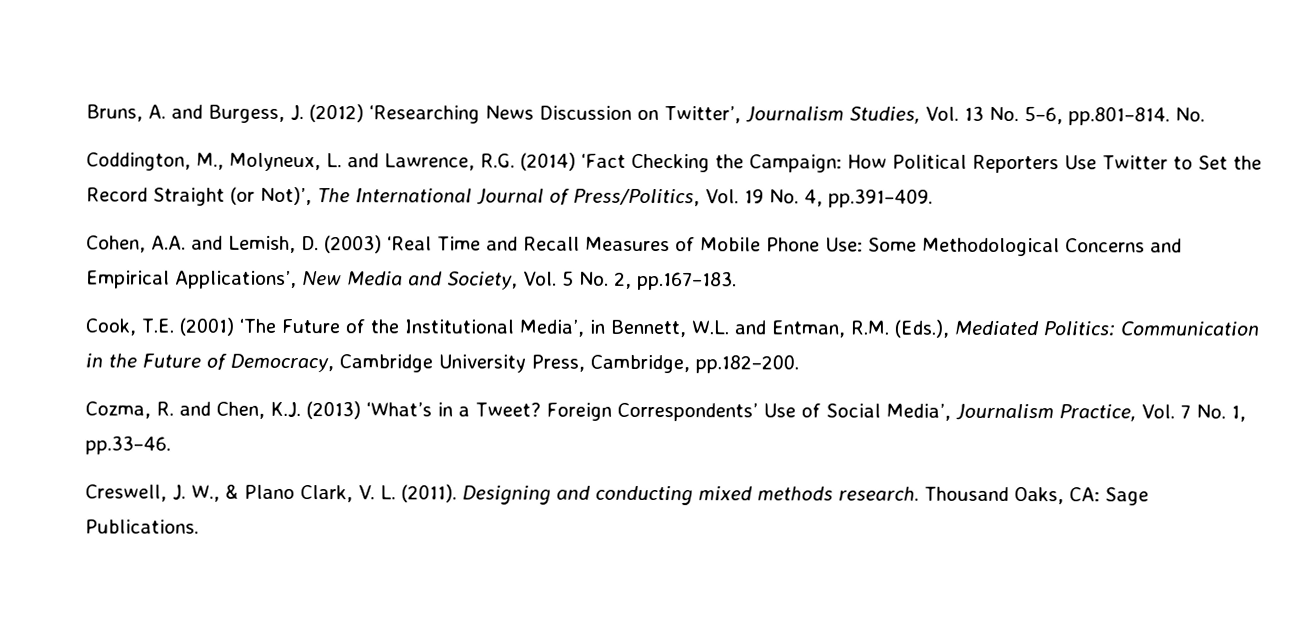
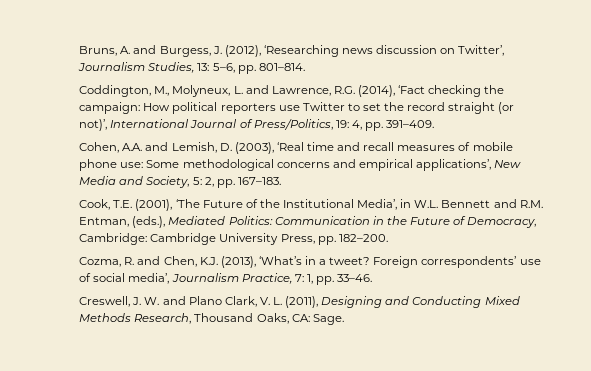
[308,104,1205,126] (2012) ‘Researching News Discussion on Twitter’, Journalism Studies, Vol. 13 No. 5–6, pp.801–814. No. -> [224,45,505,57] [78,62,305,74] (2012), ‘Researching news discussion on Twitter’, Journalism Studies, 13: 5–6, pp. 801–814.
[519,152,1262,174] [85,186,933,208] (2014) ‘Fact Checking the Campaign: How Political Reporters Use Twitter to Set the Record Straight (or Not)’, The International Journal of Press/Politics, Vol. 19 No. 4, pp.391–409. -> [358,85,505,97] [79,102,515,114] [79,119,435,131] (2014), ‘Fact checking the campaign: How political reporters use Twitter to set the record straight (or not)’, International Journal of Press/Politics, 19: 4, pp. 391–409.
[323,235,1182,257] [85,270,737,291] (2003) ‘Real Time and Recall Measures of Mobile Phone Use: Some Methodological Concerns and Empirical Applications’, New Media and Society, Vol. 5 No. 2, pp.167–183. -> [234,142,513,154] [79,159,522,171] [79,176,281,188] (2003), ‘Real time and recall measures of mobile phone use: Some methodological concerns and empirical applications’, New Media and Society, 5: 2, pp. 167–183.
[178,317,234,336] (2001) -> [135,199,173,211] (2001),
[609,319,949,338] Bennett, W.L. and Entman, R.M. (Eds.), -> [414,199,543,208] [79,216,166,228] W.L. Bennett and R.M. Entman, (eds.),
(334, 363) none -> [79,233,148,245] Cambridge:
[589,354,799,374] Cambridge, pp.182–200. -> [317,234,388,245] pp. 182–200.
[305,401,361,420] (2013) -> [220,256,256,268] (2013),
[474,402,1246,422] [84,435,171,455] Tweet? Foreign Correspondents’ Use of Social Media’, Journalism Practice, Vol. 7 No. 1, pp.33–46. -> [329,256,541,268] [79,273,373,285] tweet? Foreign correspondents’ use of social media’, Journalism Practice, 7: 1, pp. 33–46.
[190,483,239,502] W., & -> [144,296,186,305] W. and
[400,484,457,503] (2011). -> [285,296,319,308] (2011),
[594,485,919,506] conducting mixed methods research. -> [412,296,520,308] [79,313,192,324] Conducting Mixed Methods Research,
[1104,487,1149,506] [84,519,199,534] Sage Publications. -> [312,314,344,325] Sage.

